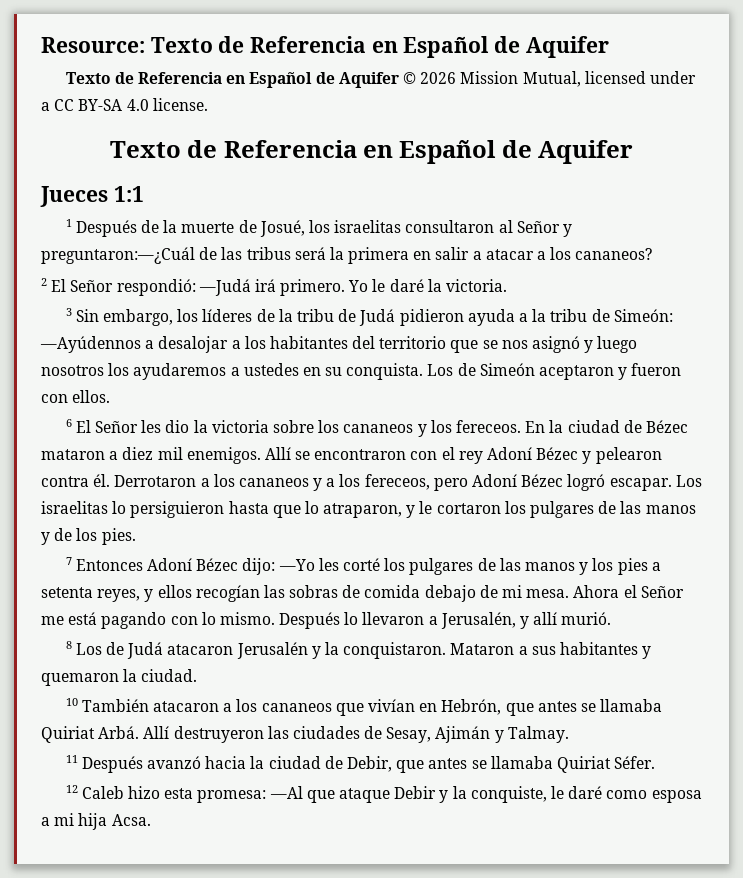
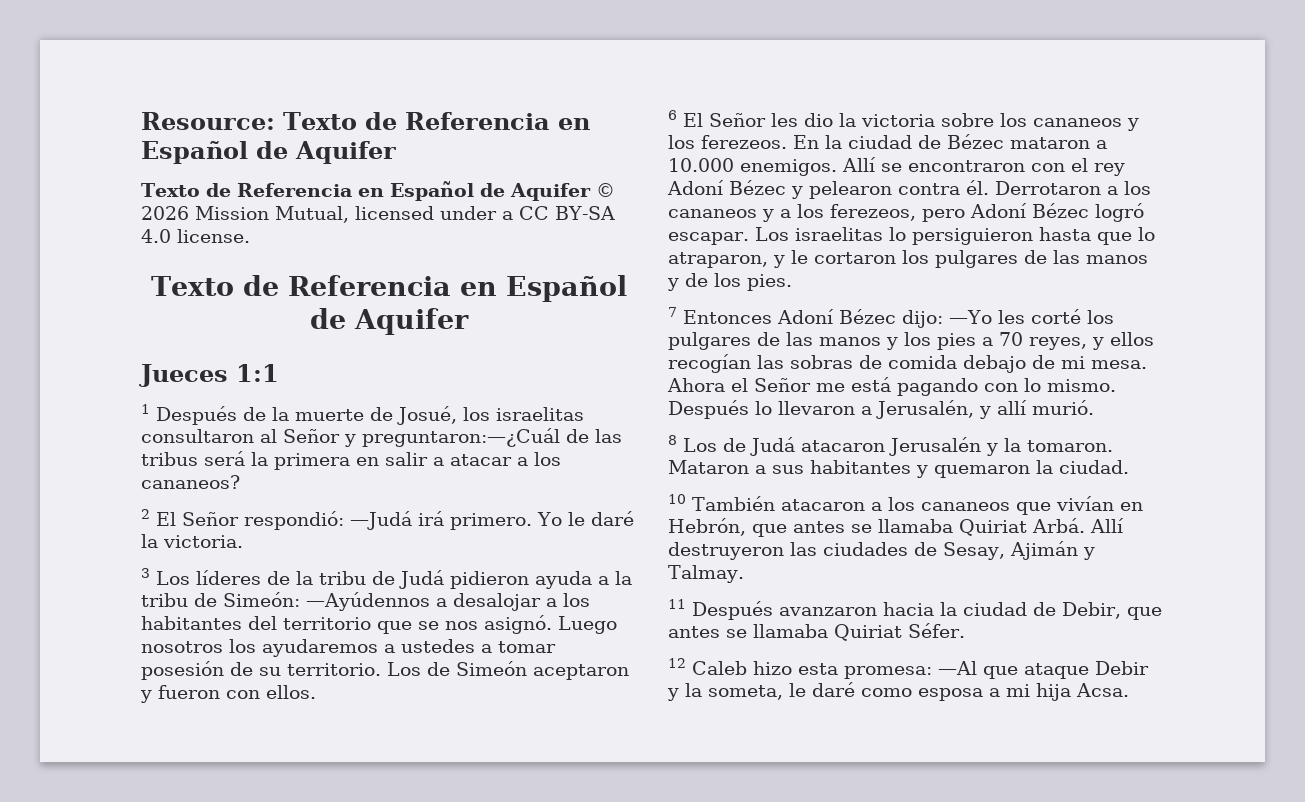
[75,309,199,326] Sin embargo, los -> [156,571,190,585] Los
[532,336,638,353] asignó y luego -> [484,615,617,634] asignó. Luego
[302,363,424,380] en su conquista. -> [481,641,556,653] [141,661,381,680] a tomar posesión de su territorio.
[455,420,521,433] fereceos. -> [701,135,787,149] ferezeos.
[122,447,183,460] diez mil -> [668,158,734,172] 10.000
[364,474,430,490] fereceos, -> [830,204,916,221] ferezeos,
[41,587,93,598] setenta -> [999,332,1023,346] 70
[343,642,447,659] conquistaron. -> [1027,440,1113,452] tomaron.
[147,756,202,769] avanzó -> [779,607,877,616] avanzaron
[470,786,547,803] conquiste, -> [708,685,783,700] someta,

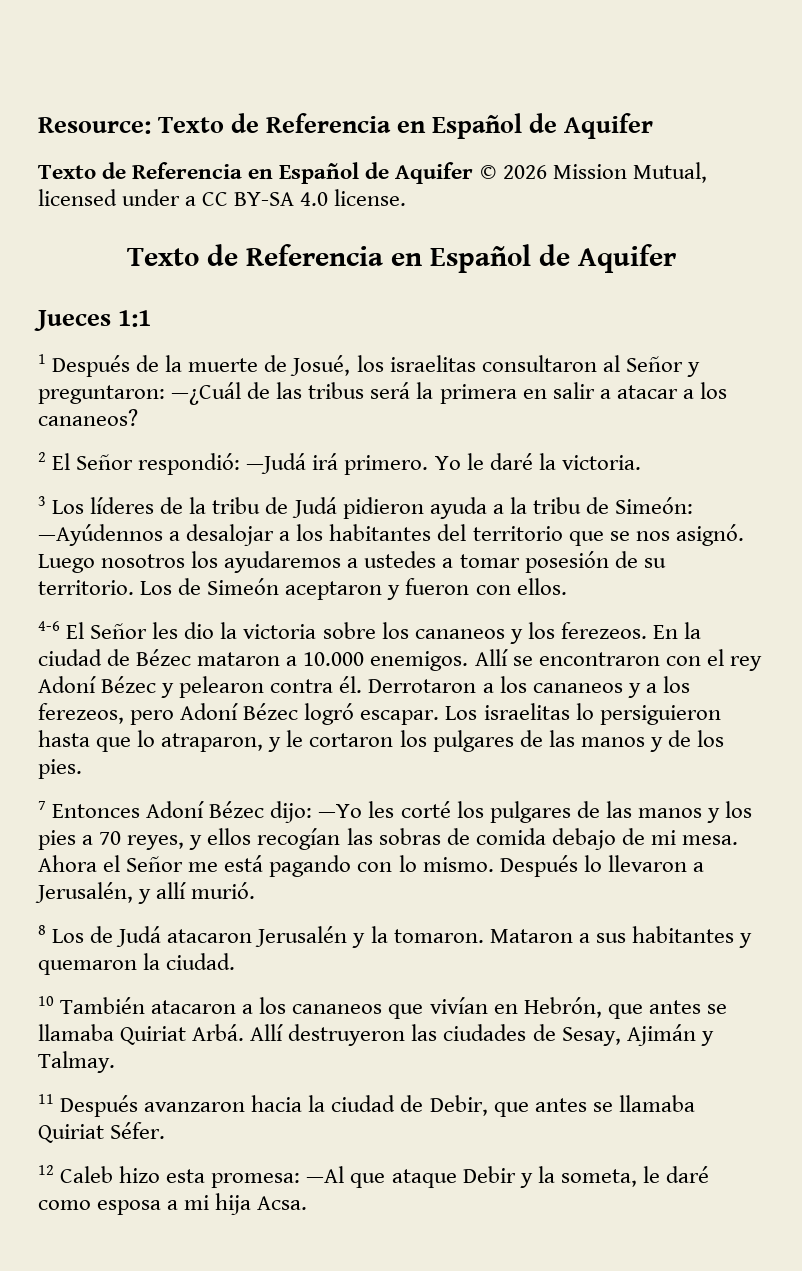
[362,428,560,447] preguntaron:—¿Cuál -> [38,382,242,405] preguntaron: —¿Cuál
[668,110,677,120] 6 -> [38,621,60,631] 4-6

